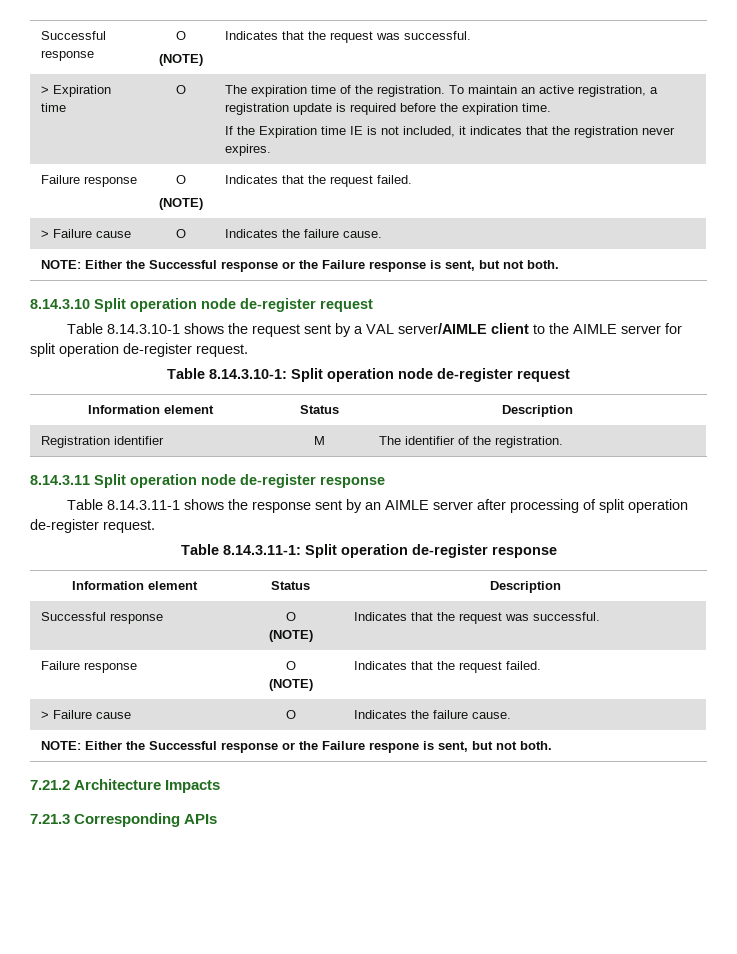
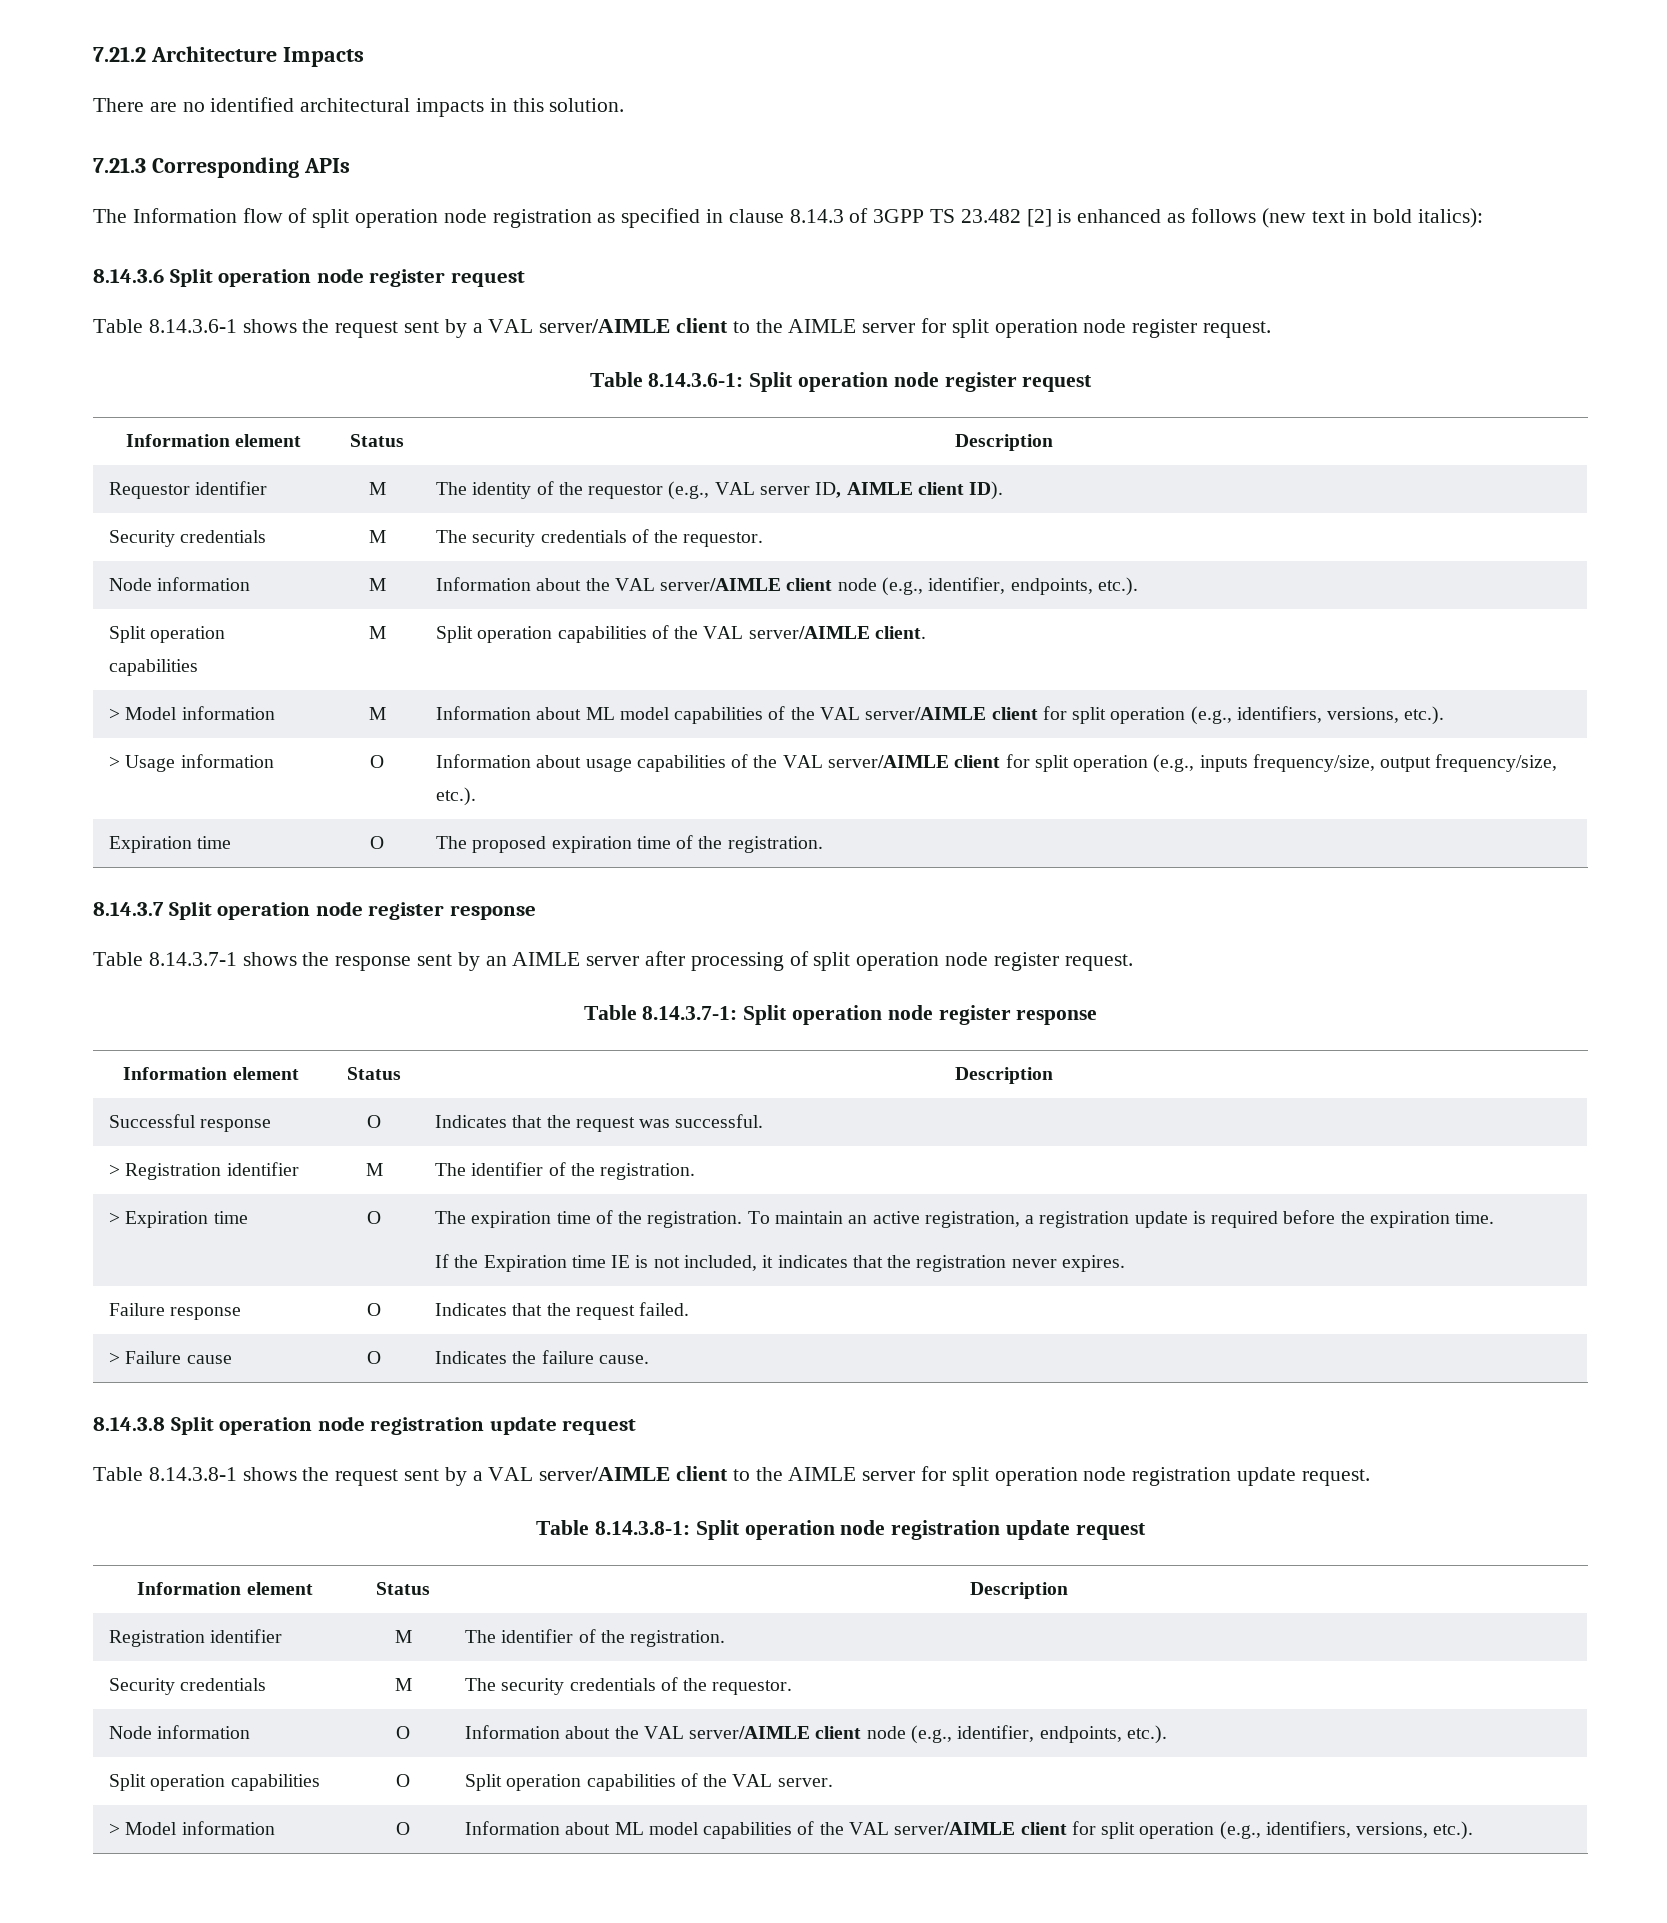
[40,31,106,40] [40,50,94,61] [176,31,186,40] [159,54,203,66] [224,31,471,43] Successful response | O // (NOTE) | Indicates that the request was successful. -> [93,46,364,67] [93,97,625,117] [93,157,350,178] [93,208,1483,228] [93,268,525,287] [93,318,1272,338] [589,372,1093,392] [125,434,302,447] [350,434,404,447] [955,434,1053,451] [109,481,268,499] [368,482,386,495] [436,481,1004,500] [109,530,267,547] [368,530,386,543] [436,529,764,547] [109,577,251,591] [368,578,386,591] [436,577,1138,596] [109,626,226,643] [109,659,199,676] [368,626,386,639] [436,625,926,643] [109,706,275,720] [368,707,386,720] [436,706,1445,725] [109,754,274,772] [370,755,384,768] [436,754,1558,773] [436,787,477,806] [109,836,232,853] [370,836,384,849] [436,835,823,853] [93,901,536,920] [93,951,1133,971] [583,1005,1098,1025] [123,1067,299,1080] [347,1067,401,1080] [954,1067,1053,1084] [109,1114,272,1132] [367,1115,381,1128] [435,1114,764,1132] [109,1162,299,1180] [365,1163,383,1176] [435,1162,696,1180] 7.21.2 Architecture Impacts // There are no identified architectural impacts in this solution. // 7.21.3 Corresponding APIs // The Information flow of split operation node registration as specified in clause 8.14.3 of 3GPP TS 23.482 [2] is enhanced as follows (new text in bold italics): // 8.14.3.6 Split operation node register request // Table 8.14.3.6-1 shows the request sent by a VAL server/AIMLE client to the AIMLE server for split operation node register request. // Table 8.14.3.6-1: Split operation node register request // Information element | Status | Description // Requestor identifier | M | The identity of the requestor (e.g., VAL server ID, AIMLE client ID). // Security credentials | M | The security credentials of the requestor. // Node information | M | Information about the VAL server/AIMLE client node (e.g., identifier, endpoints, etc.). // Split operation capabilities | M | Split operation capabilities of the VAL server/AIMLE client. // > Model information | M | Information about ML model capabilities of the VAL server/AIMLE client for split operation (e.g., identifiers, versions, etc.). // > Usage information | O | Information about usage capabilities of the VAL server/AIMLE client for split operation (e.g., inputs frequency/size, output frequency/size, etc.). // Expiration time | O | The proposed expiration time of the registration. // 8.14.3.7 Split operation node register response // Table 8.14.3.7-1 shows the response sent by an AIMLE server after processing of split operation node register request. // Table 8.14.3.7-1: Split operation node register response // Information element | Status | Description // Successful response | O | Indicates that the request was successful. // > Registration identifier | M | The identifier of the registration.
[159,198,203,210] // (NOTE) -> (381, 1309) none
[40,260,559,272] [30,298,373,312] [66,323,180,334] // NOTE: Either the Successful response or the Failure response is sent, but not both. // 8.14.3.10 Split operation node de-register request // Table 8.14.3.10-1 -> [93,1416,637,1435] [93,1467,237,1481] // 8.14.3.8 Split operation node registration update request // Table 8.14.3.8-1
[123,343,248,357] [167,368,513,382] de-register request. // Table 8.14.3.10-1: Split operation node de-register -> [1083,1467,1370,1486] [536,1520,1071,1540] node registration update request. // Table 8.14.3.8-1: Split operation node registration update
[30,474,385,488] [66,499,688,513] [30,519,155,533] [180,544,557,558] [71,581,198,590] [271,581,310,590] [489,581,561,593] [40,612,163,624] [285,612,296,621] [268,630,313,642] [353,612,600,624] [40,661,137,673] [285,661,296,670] [268,679,313,691] [353,661,541,673] [40,710,131,719] [285,710,296,719] [353,710,511,719] [40,741,552,753] [30,779,221,793] [30,813,218,827] // 8.14.3.11 Split operation node de-register response // Table 8.14.3.11-1 shows the response sent by an AIMLE server after processing of split operation de-register request. // Table 8.14.3.11-1: Split operation de-register response // Information element | Status | Description // Successful response | O // (NOTE) | Indicates that the request was successful. // Failure response | O // (NOTE) | Indicates that the request failed. // > Failure cause | O | Indicates the failure cause. // NOTE: Either the Successful response or the Failure respone is sent, but not both. // 7.21.2 Architecture Impacts // 7.21.3 Corresponding APIs -> [109,1678,267,1695] [394,1678,412,1691] [465,1677,793,1695] [109,1725,251,1739] [396,1726,410,1739] [465,1725,1167,1744] [109,1774,320,1791] [396,1774,410,1787] [465,1773,833,1791] [109,1821,275,1835] [396,1822,410,1835] [465,1821,1474,1840] // Security credentials | M | The security credentials of the requestor. // Node information | O | Information about the VAL server/AIMLE client node (e.g., identifier, endpoints, etc.). // Split operation capabilities | O | Split operation capabilities of the VAL server. // > Model information | O | Information about ML model capabilities of the VAL server/AIMLE client for split operation (e.g., identifiers, versions, etc.).

